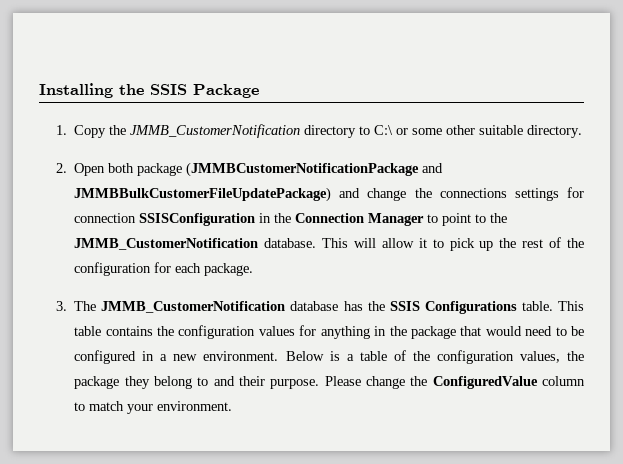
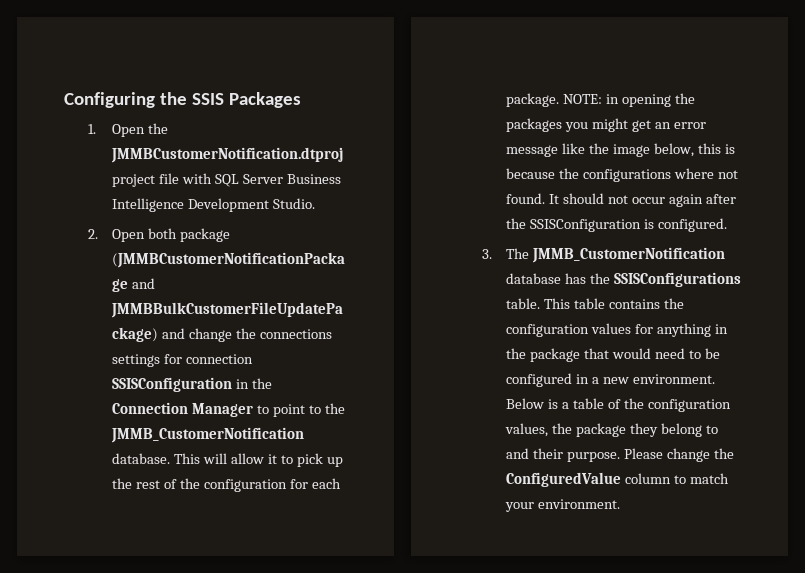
[39,83,259,98] Installing the SSIS Package -> [64,92,302,108] Configuring the SSIS Packages
[74,124,583,138] Copy the JMMB_CustomerNotification directory to C:\ or some other suitable directory. -> [112,123,169,137] [111,147,344,163] [112,173,341,187] [112,198,316,212] Open the JMMBCustomerNotification.dtproj project file with SQL Server Business Intelligence Development Studio.
(254, 269) none -> [563,93,695,107] [506,118,706,132] [506,143,735,157] [506,168,738,182] [506,193,736,207] [506,218,727,232] NOTE: in opening the packages you might get an error message like the image below, this is because the configurations where not found. It should not occur again after the SSISConfiguration is configured.
[389,301,517,314] SSIS Configurations -> [613,272,741,287] SSISConfigurations

